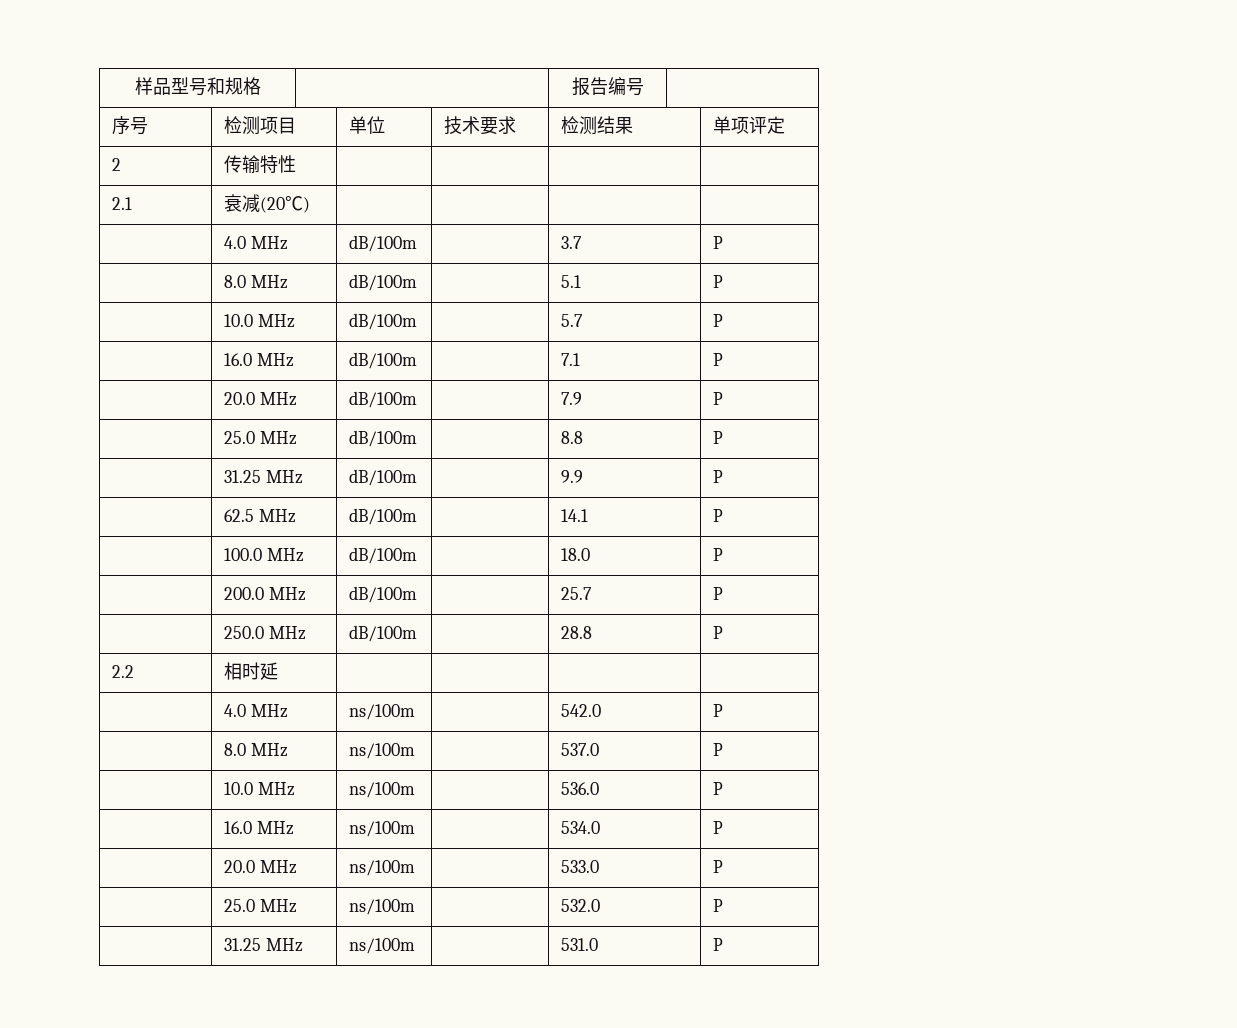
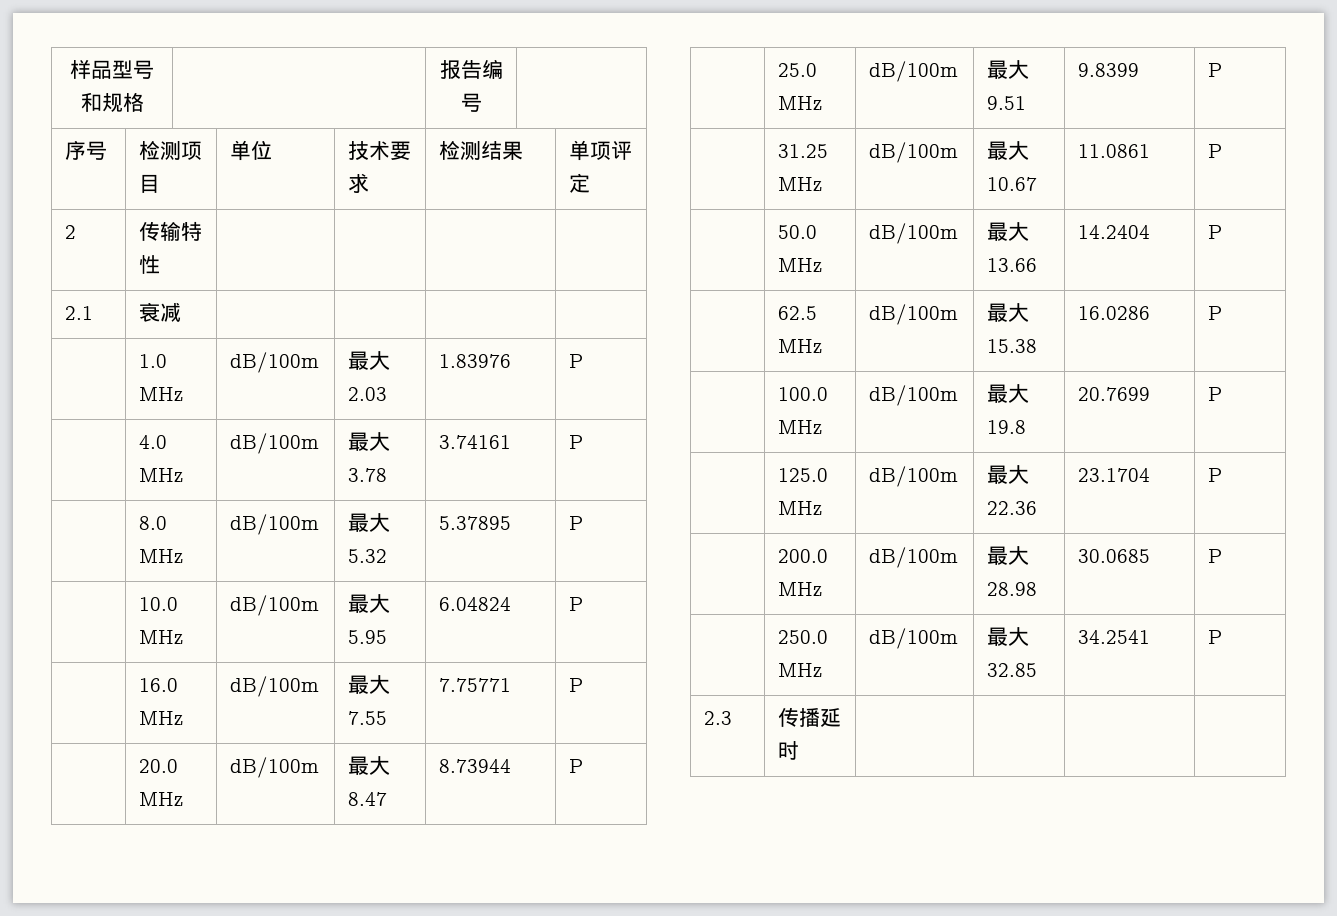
[259,196,310,213] (20℃) | | | | -> [139,354,168,368] [139,387,184,402] [230,352,320,373] [348,351,391,370] [348,387,388,401] [439,354,512,368] [569,354,584,368] | | | | // | 1.0 MHz | dB/100m | 最大2.03 | 1.83976 | P
[560,236,582,249] | 3.7 -> [348,432,391,451] [348,468,388,482] [439,435,512,449] 最大3.78 | 3.74161
[560,275,581,288] | 5.1 -> [348,513,391,532] [348,549,388,563] [439,516,512,530] 最大5.32 | 5.37895
[560,314,583,327] | 5.7 -> [348,594,391,613] [348,630,388,644] [439,597,512,611] 最大5.95 | 6.04824
[560,353,580,366] | 7.1 -> [348,675,391,694] [348,711,388,725] [439,678,512,692] 最大7.55 | 7.75771
[560,392,582,405] | 7.9 -> [348,756,391,775] [348,792,388,806] [439,759,512,773] 最大8.47 | 8.73944
[560,431,583,444] | 8.8 -> [987,60,1030,79] [987,96,1027,110] [1078,63,1140,77] 最大9.51 | 9.8399
[560,470,583,483] | 9.9 -> [987,141,1030,160] [987,177,1038,191] [1078,144,1151,158] [1208,144,1223,158] [778,225,818,239] [778,258,823,273] [869,223,959,244] [987,222,1030,241] [987,258,1038,272] [1078,225,1151,239] 最大10.67 | 11.0861 | P // | 50.0 MHz | dB/100m | 最大13.66 | 14.2404
[560,509,588,522] | 14.1 -> [987,303,1030,322] [987,339,1038,353] [1078,306,1151,320] 最大15.38 | 16.0286
[560,548,590,561] | 18.0 -> [987,384,1030,403] [987,420,1027,434] [1078,387,1151,401] [1208,387,1223,401] [778,468,829,482] [778,501,823,516] [869,466,959,487] [987,465,1030,484] [987,501,1038,515] [1078,468,1151,482] 最大19.8 | 20.7699 | P // | 125.0 MHz | dB/100m | 最大22.36 | 23.1704
[560,587,592,600] | 25.7 -> [987,546,1030,565] [987,582,1038,596] [1078,549,1151,563] 最大28.98 | 30.0685
[560,626,592,639] [712,626,723,639] [111,665,134,678] [223,662,278,680] [223,704,288,718] [348,704,415,720] [560,704,601,717] [712,704,723,717] [223,743,288,757] [348,743,415,759] [560,743,599,756] [712,743,723,756] [223,782,295,796] [348,782,415,798] [560,782,599,795] [712,782,723,795] [223,821,294,835] [348,821,415,837] [560,821,600,834] [712,821,723,834] [223,860,297,874] [348,860,415,876] [560,860,599,873] [712,860,723,873] [223,899,297,913] [348,899,415,915] [560,899,600,912] [712,899,723,912] [223,938,303,952] [348,938,415,954] [560,938,598,951] [712,938,723,951] | 28.8 | P // 2.2 | 相时延 | | | | // | 4.0 MHz | ns/100m | | 542.0 | P // | 8.0 MHz | ns/100m | | 537.0 | P // | 10.0 MHz | ns/100m | | 536.0 | P // | 16.0 MHz | ns/100m | | 534.0 | P // | 20.0 MHz | ns/100m | | 533.0 | P // | 25.0 MHz | ns/100m | | 532.0 | P // | 31.25 MHz | ns/100m | | 531.0 | P -> [987,627,1030,646] [987,663,1038,677] [1078,630,1151,644] [1208,630,1223,644] [704,711,733,725] [778,707,842,727] [778,741,800,760] 最大32.85 | 34.2541 | P // 2.3 | 传播延时 | | | |

